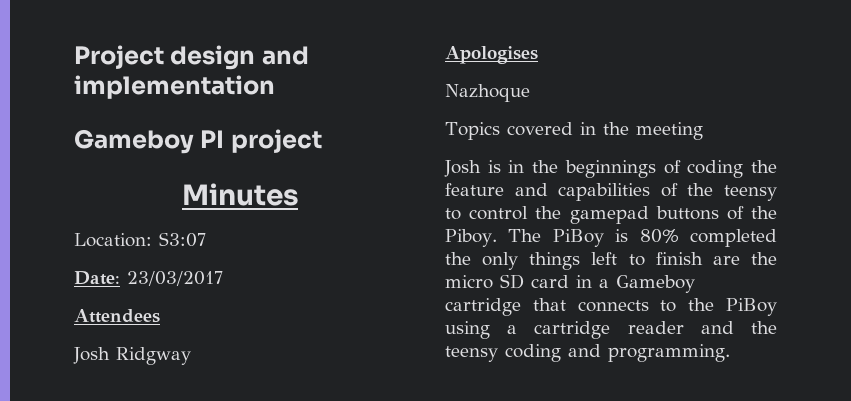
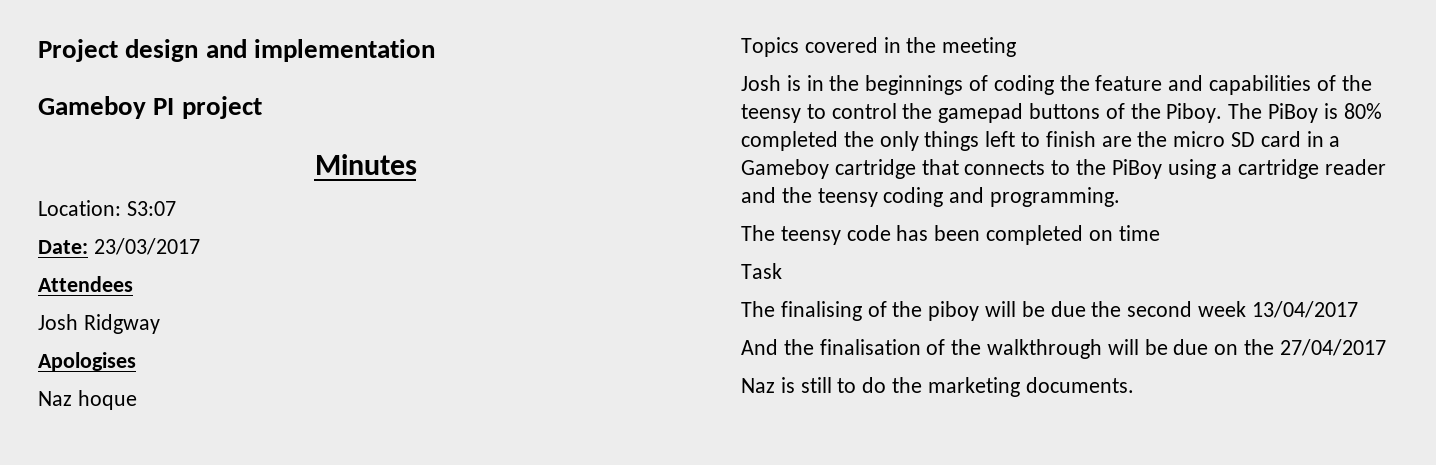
[445,84,530,102] Nazhoque -> [38,390,137,410] Naz hoque
(730, 353) none -> [741,225,1160,245] [741,263,782,279] [741,301,1358,321] [741,339,1386,359] [741,377,1134,397] // The teensy code has been completed on time // Task // The finalising of the piboy will be due the second week 13/04/2017 // And the finalisation of the walkthrough will be due on the 27/04/2017 // Naz is still to do the marketing documents.

